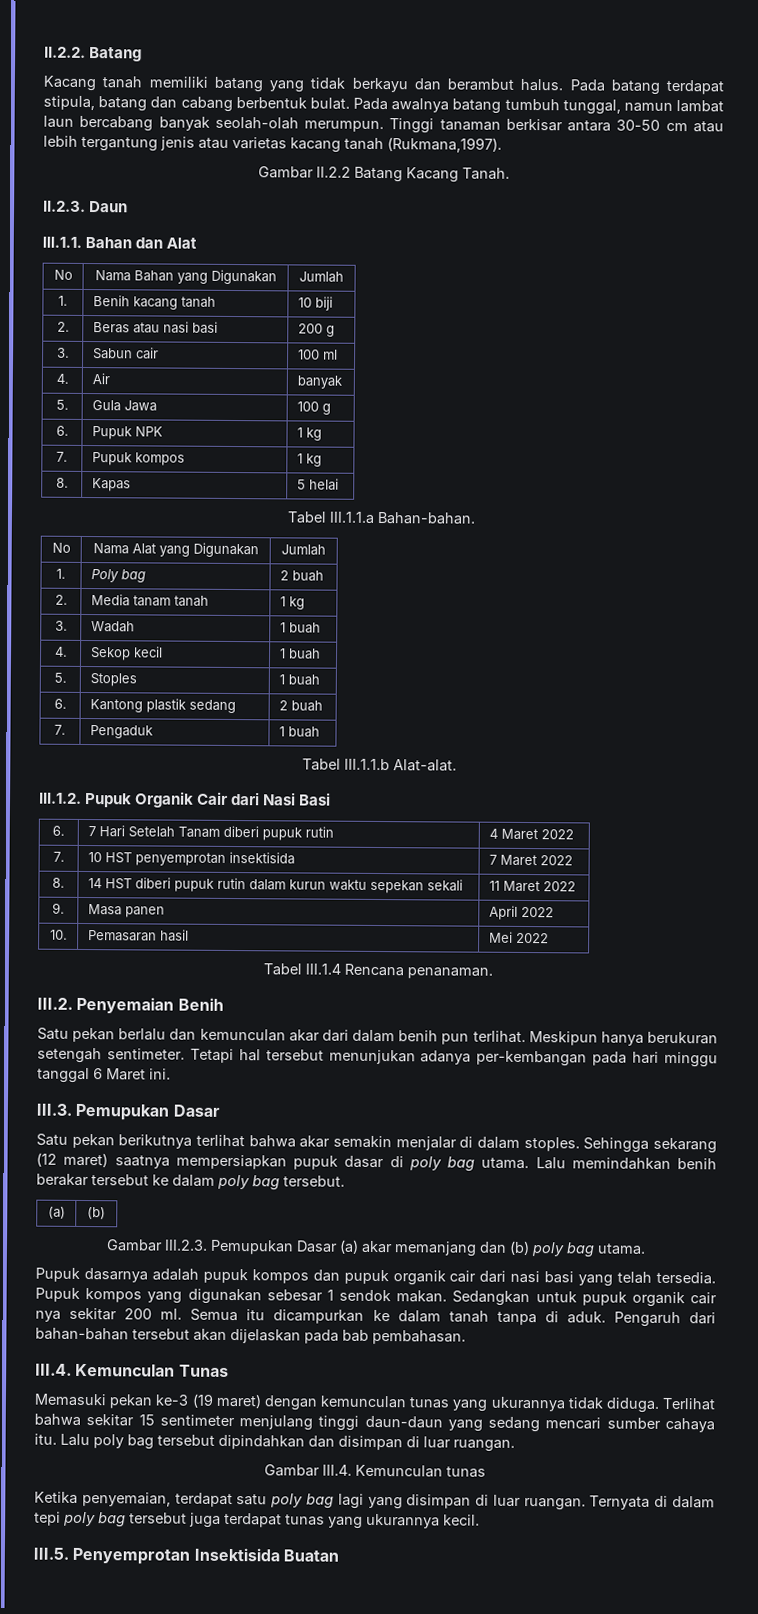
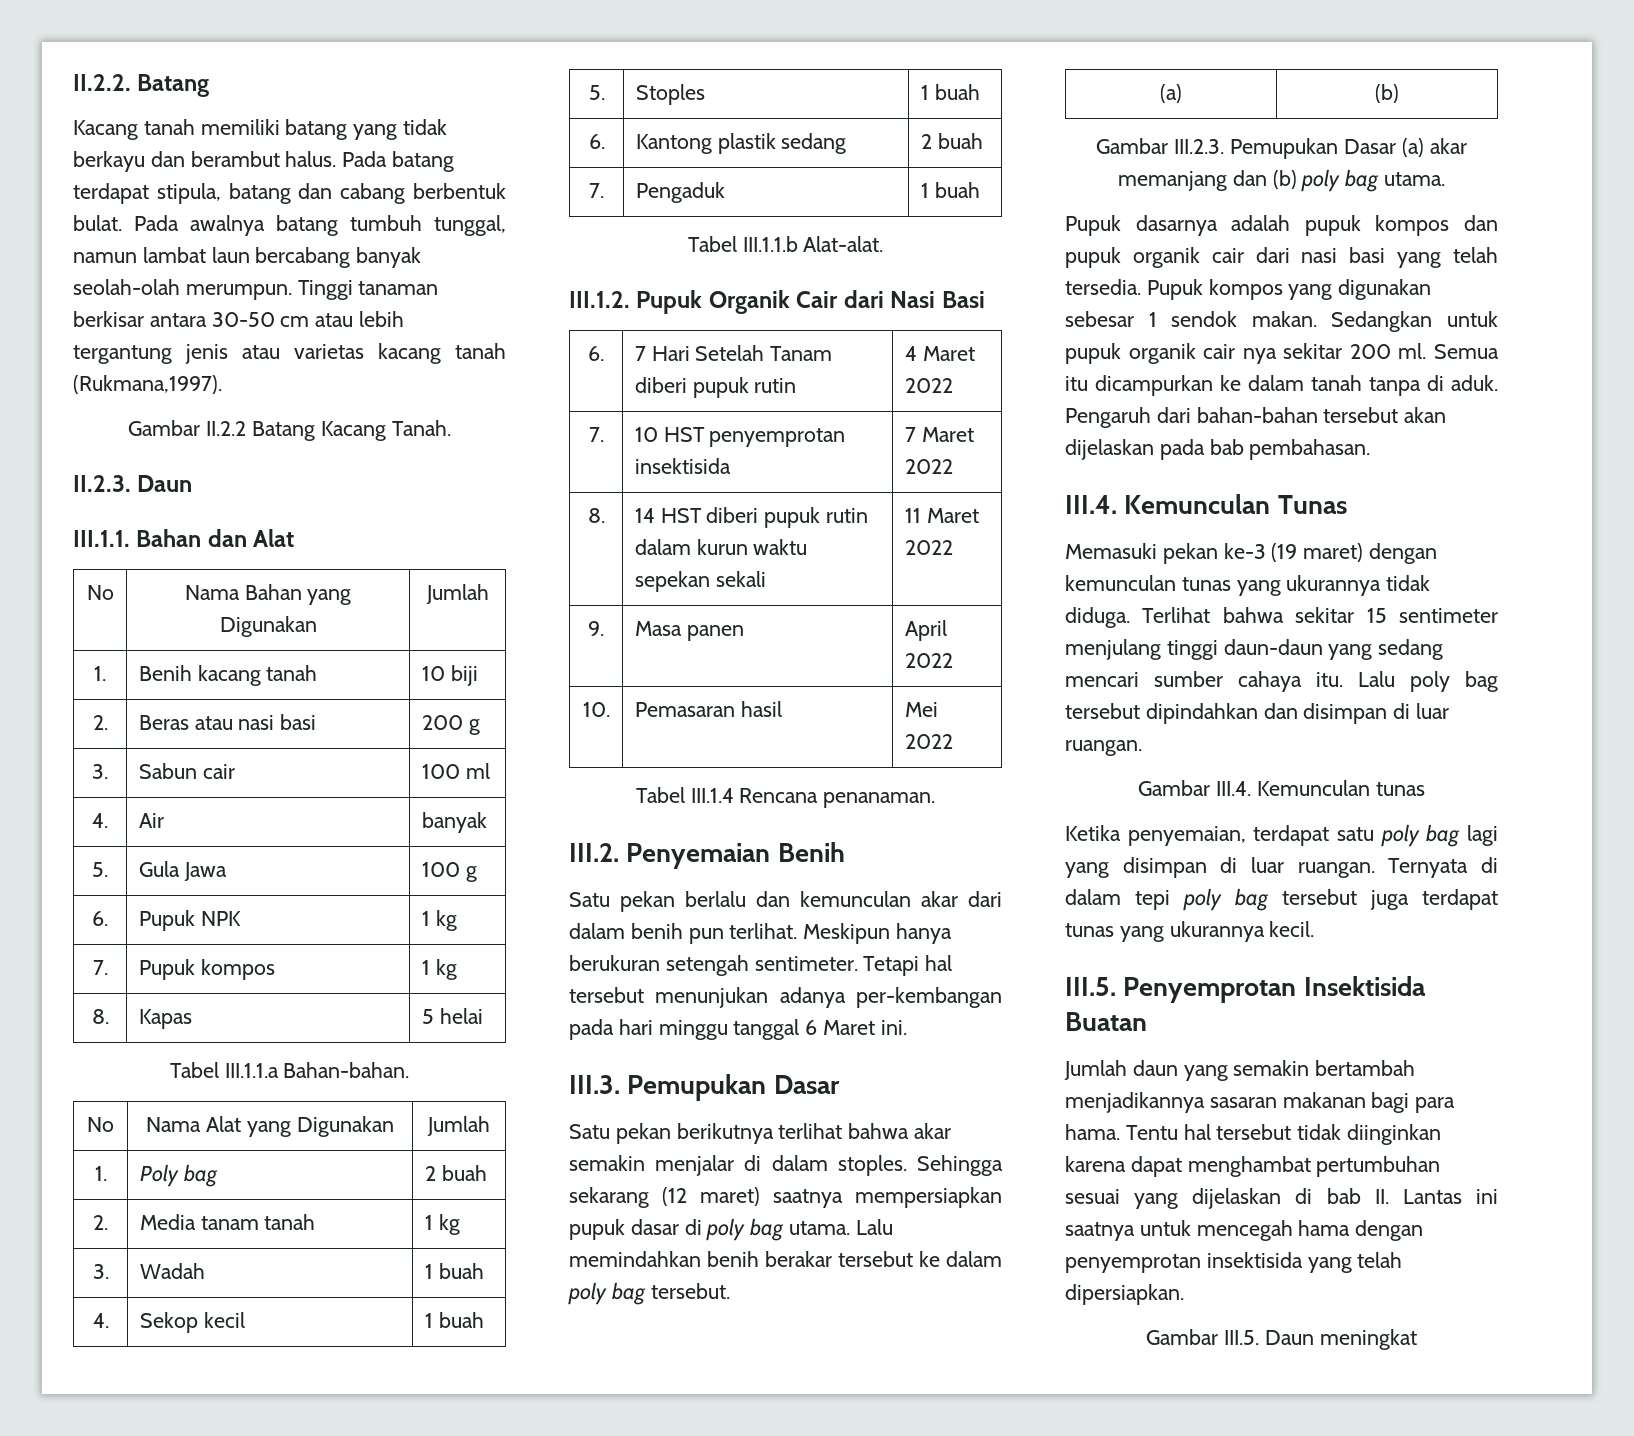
(339, 1555) none -> [1064,1060,1416,1081] [1065,1092,1456,1113] [1065,1124,1442,1145] [1065,1156,1441,1177] [1065,1188,1498,1209] [1065,1220,1424,1241] [1065,1252,1403,1273] [1065,1284,1184,1305] [1146,1329,1417,1350] // Jumlah daun yang semakin bertambah menjadikannya sasaran makanan bagi para hama. Tentu hal tersebut tidak diinginkan karena dapat menghambat pertumbuhan sesuai yang dijelaskan di bab II. Lantas ini saatnya untuk mencegah hama dengan penyemprotan insektisida yang telah dipersiapkan. // Gambar III.5. Daun meningkat

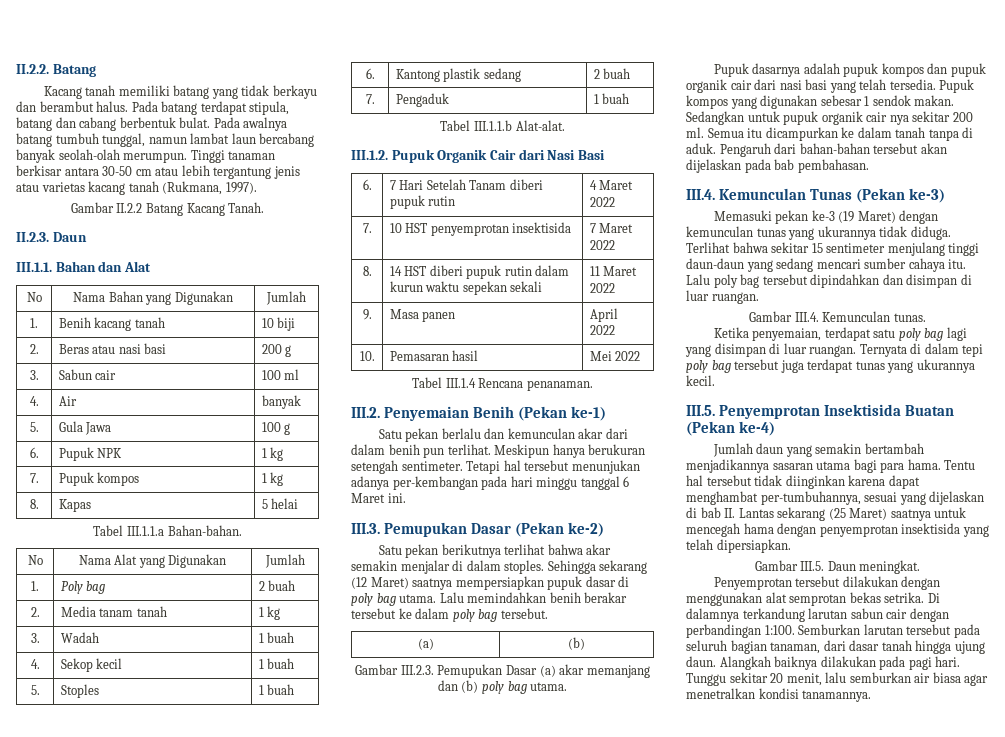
[73,375,222,394] (Rukmana,1997). -> [162,181,257,195] (Rukmana, 1997).
(845, 852) none -> [517,406,606,421] (Pekan ke-1)
(840, 1084) none -> [514,522,604,537] (Pekan ke-2)
[700,1187,760,1206] maret) -> [370,577,409,589] Maret)
(1347, 504) none -> [855,188,945,203] (Pekan ke-3)
[1303,543,1364,562] maret) -> [857,211,896,223] Maret)
[1375,782,1425,796] tunas -> [893,313,926,322] tunas.
(1147, 1021) none -> [686,421,775,436] (Pekan ke-4)
[1282,1092,1366,1108] makanan -> [816,461,851,470] utama
[1316,1156,1441,1177] pertumbuhan -> [760,491,861,505] per-tumbuhannya,
[1476,1189,1498,1204] ini -> [777,507,888,521] sekarang (25 Maret)
[1319,1329,1417,1350] meningkat -> [859,560,921,574] [713,576,941,590] [686,592,940,606] [686,608,949,622] [686,624,980,638] [686,640,985,654] [686,656,961,670] [686,672,989,686] [686,688,872,702] meningkat. // Penyemprotan tersebut dilakukan dengan menggunakan alat semprotan bekas setrika. Di dalamnya terkandung larutan sabun cair dengan perbandingan 1:100. Semburkan larutan tersebut pada seluruh bagian tanaman, dari dasar tanah hingga ujung daun. Alangkah baiknya dilakukan pada pagi hari. Tunggu sekitar 20 menit, lalu semburkan air biasa agar menetralkan kondisi tanamannya.

